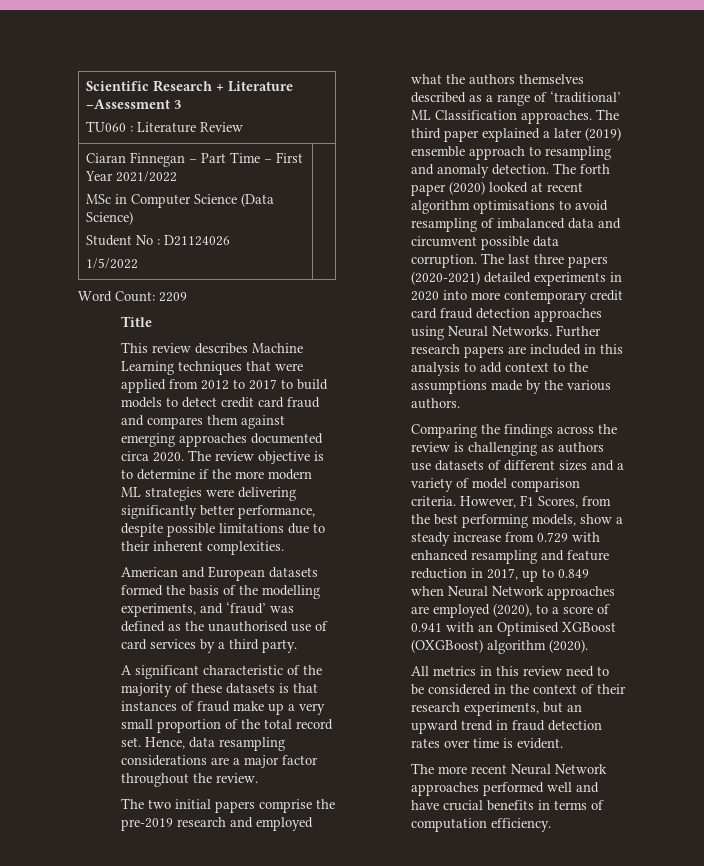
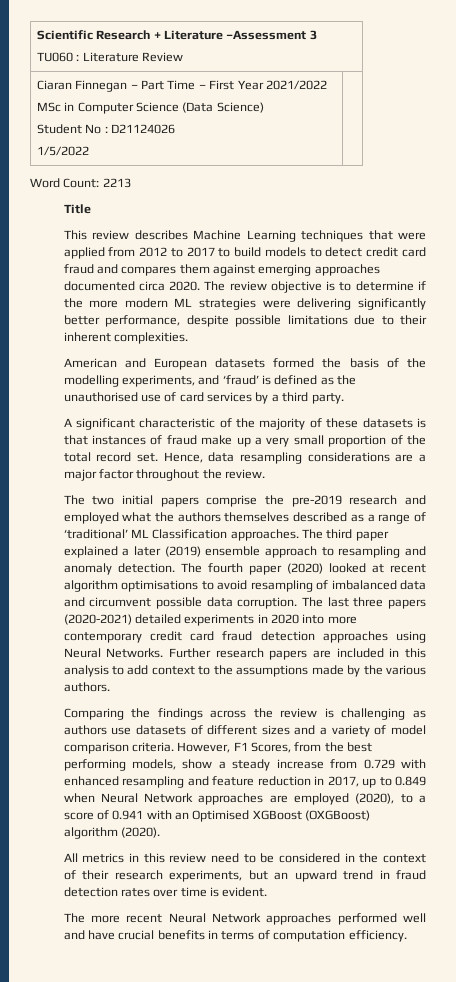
[159,292,187,302] 2209 -> [102,178,131,188] 2213
[270,606,295,613] was -> [262,375,272,385] is
[580,164,611,174] forth -> [207,563,243,573] fourth

